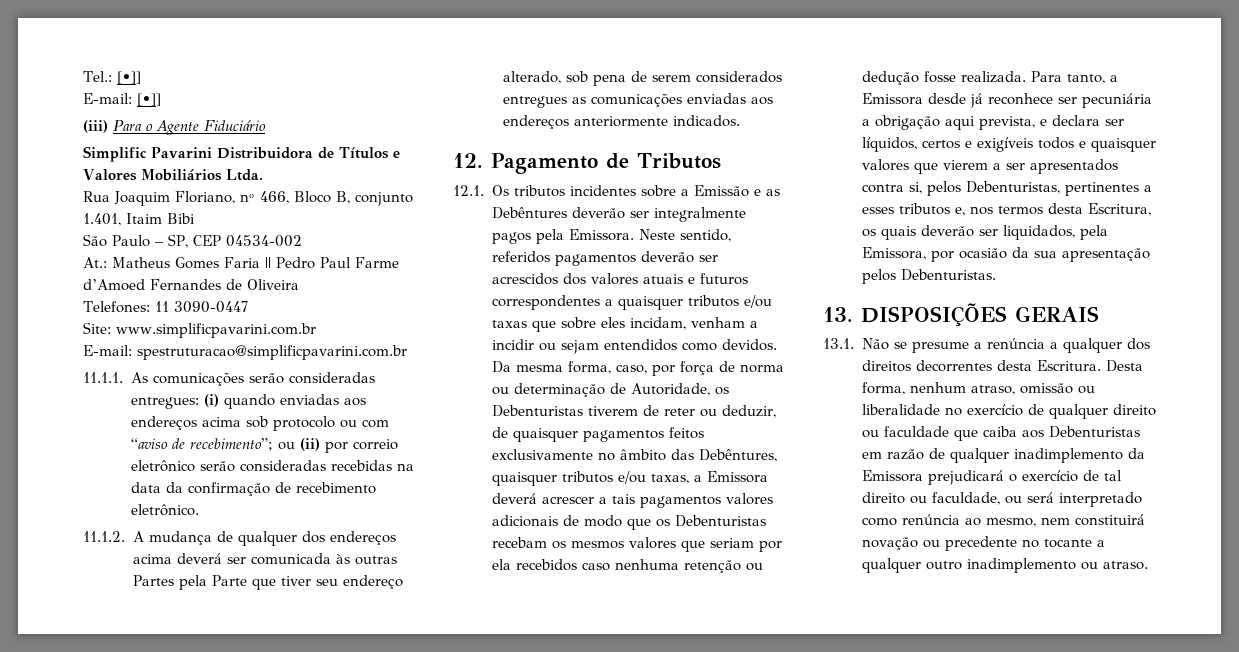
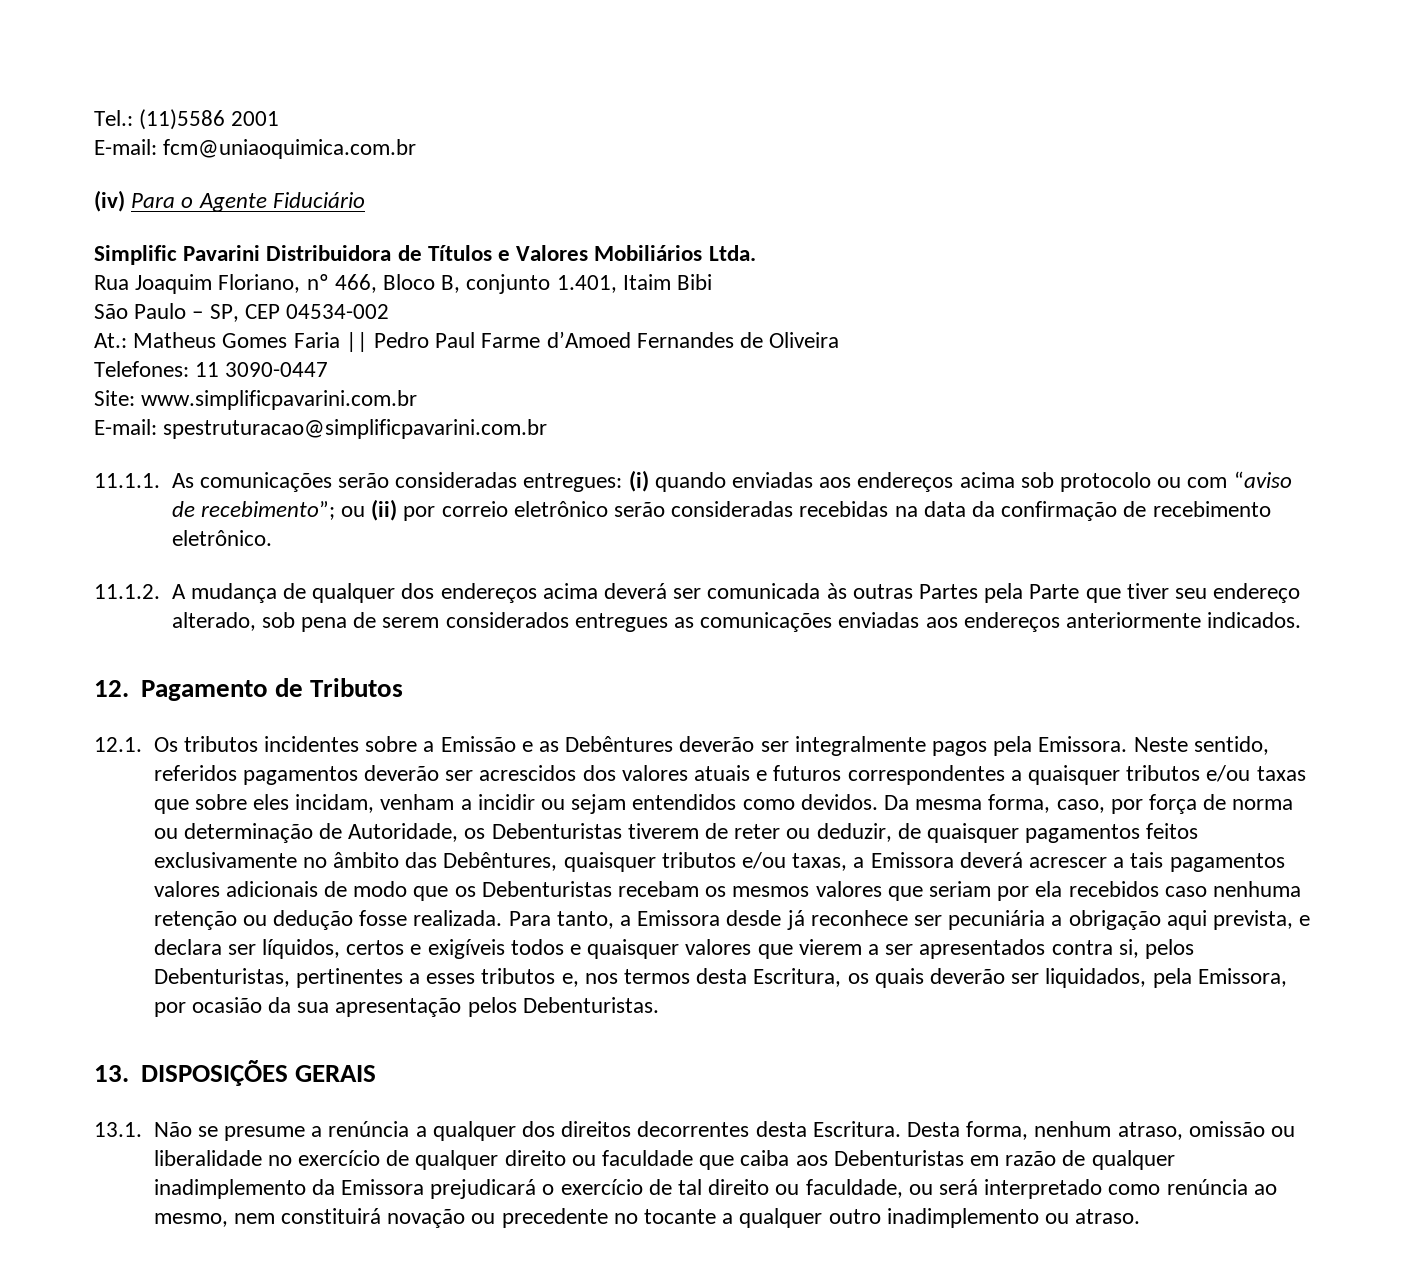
[116,71,141,84] [83,93,161,106] [83,120,108,133] [•]] // E-mail: [•]] // (iii) -> [139,109,280,130] [94,139,417,159] [94,190,125,212] (11)5586 2001 // E-mail: fcm@uniaoquimica.com.br // (iv)

